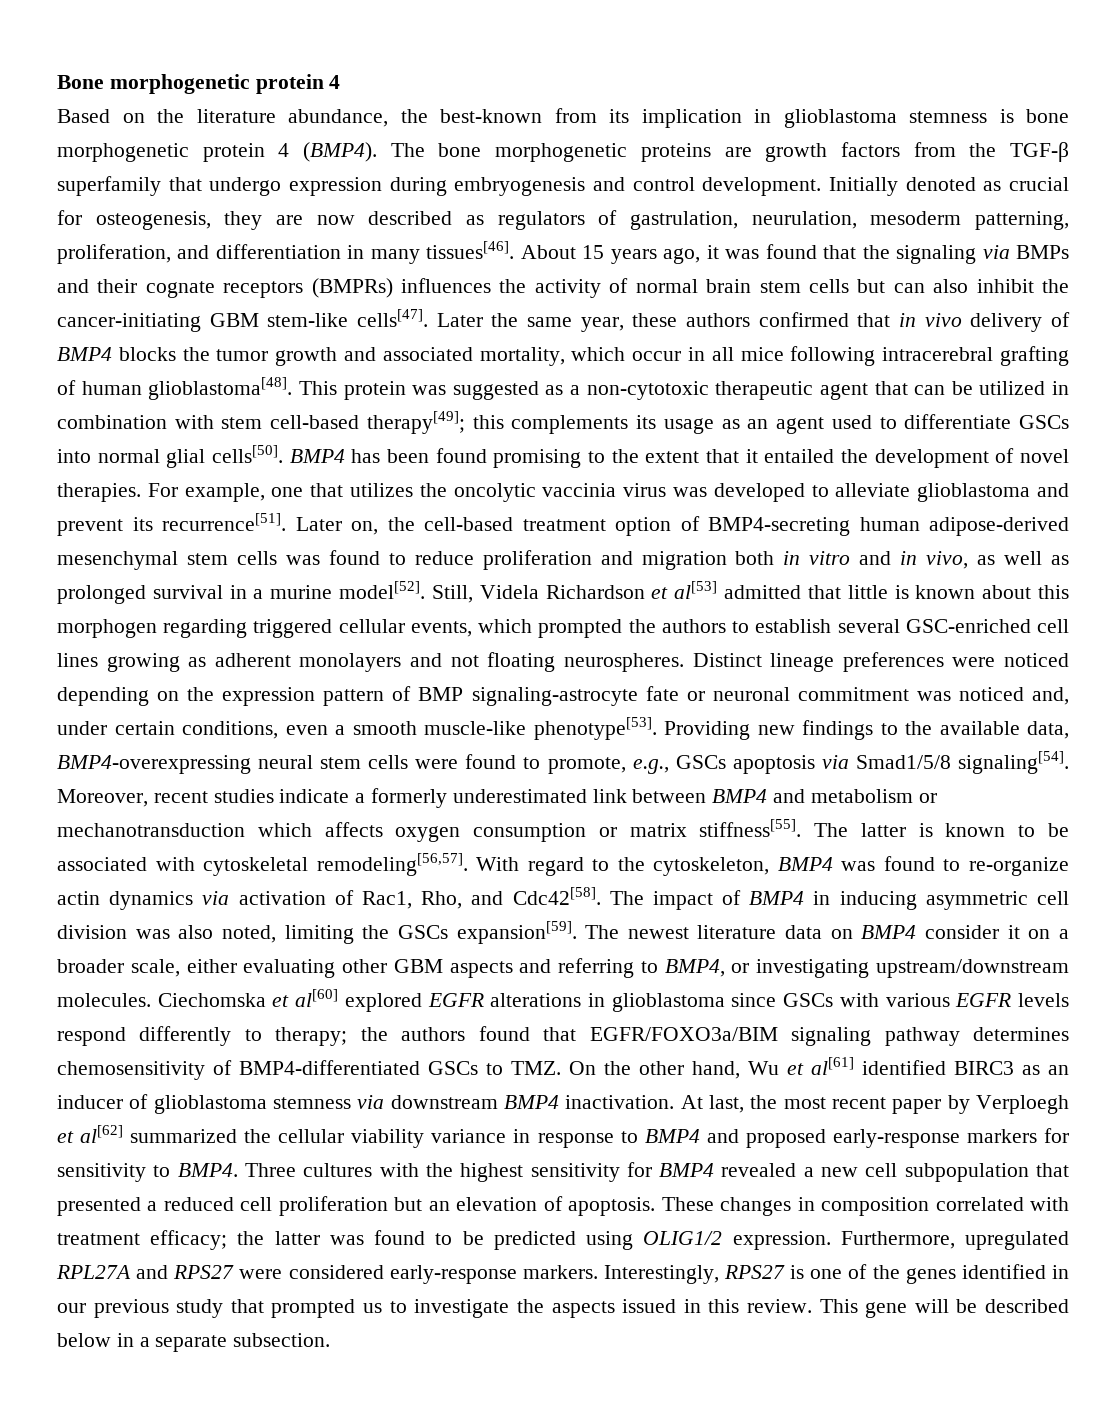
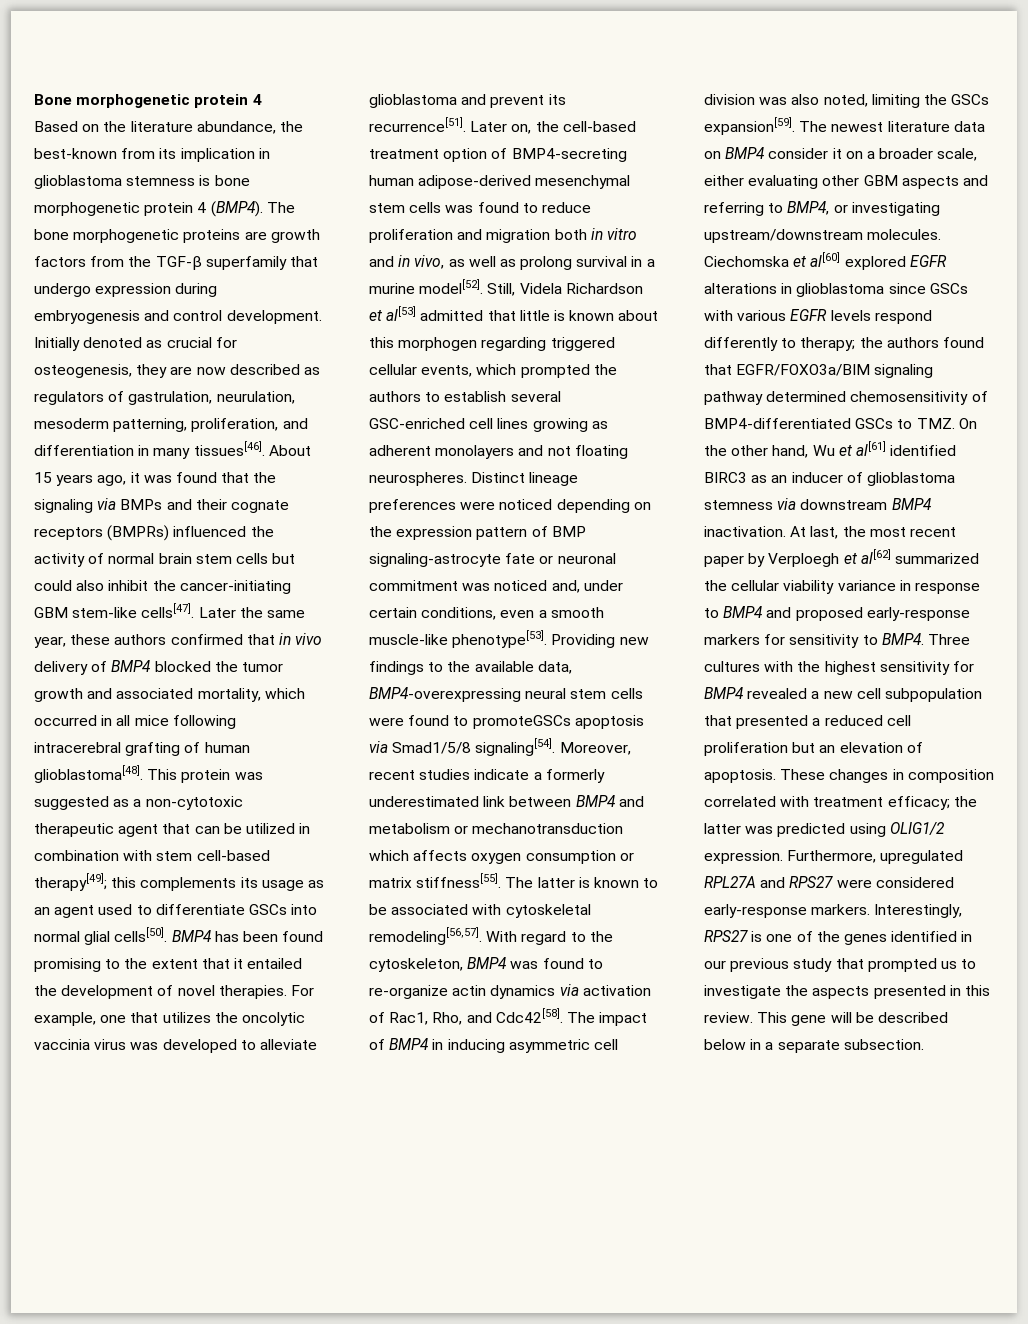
[401,278,492,293] influences -> [173,526,247,537] influenced
[893,283,925,293] can -> [34,580,72,591] could
[118,347,176,361] blocks -> [154,661,211,672] blocked
[632,351,682,361] occur -> [34,715,97,726] occurred
[57,585,146,604] prolonged -> [520,256,573,270] prolong
[547,755,726,774] promote, e.g., GSCs -> [472,715,571,729] promoteGSCs
[973,1027,1069,1041] determines -> [766,391,847,402] determined
[374,1230,484,1245] found to be -> (774, 830) none
[622,1299,677,1313] issued -> [873,985,946,999] presented

